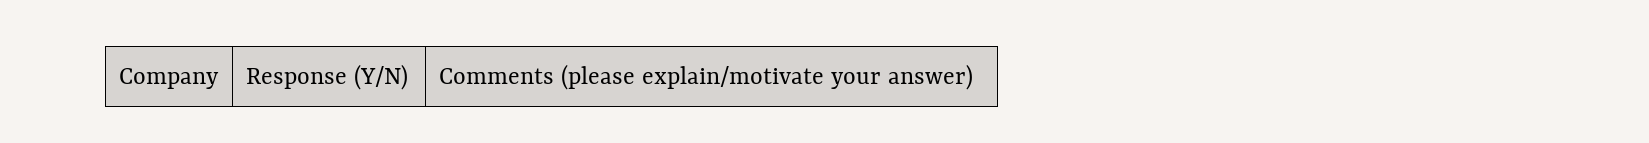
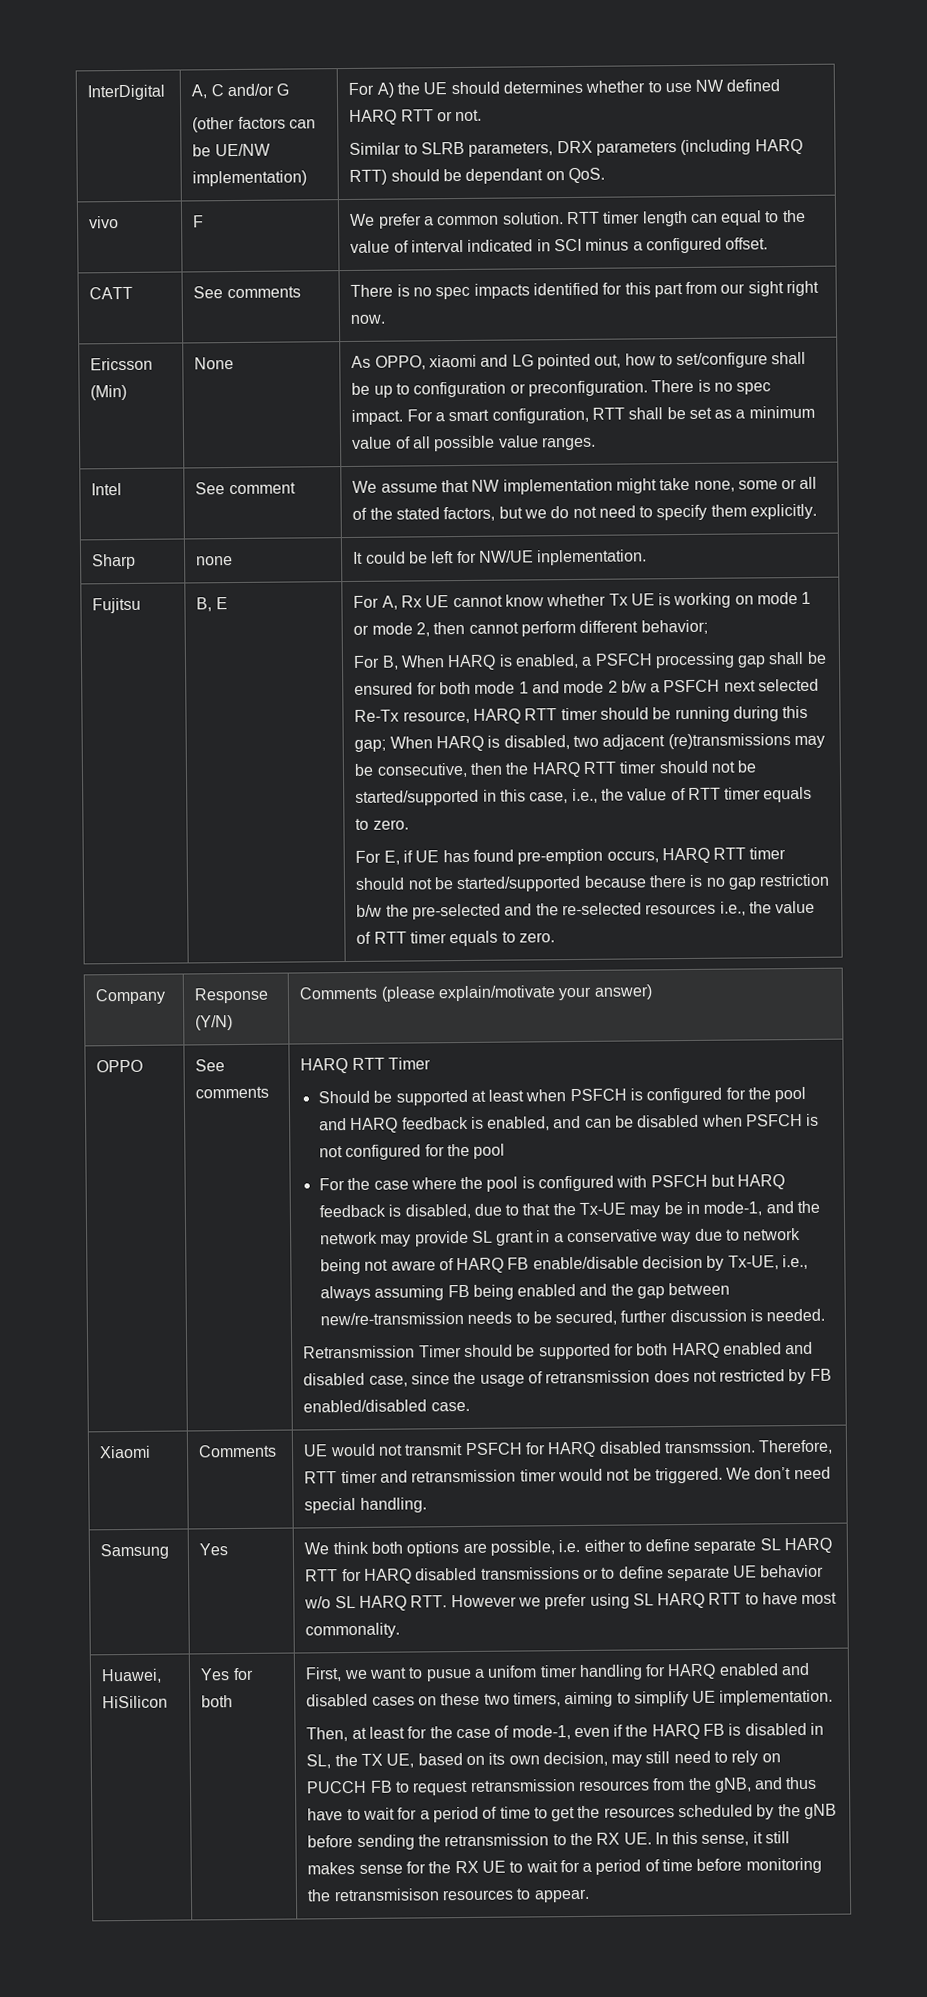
(118, 78) none -> [87,84,166,101] [191,83,290,99] [192,116,316,133] [192,143,271,157] [192,170,308,187] [348,79,781,98] [349,109,483,125] [349,138,803,157] [349,167,605,185] [89,216,120,229] [193,215,205,228] [350,209,806,229] [350,237,769,254] [89,286,134,300] [193,286,301,299] [350,280,820,300] [350,314,386,324] [90,357,154,371] [90,384,128,401] [194,357,235,370] [351,351,807,370] [351,379,772,398] [351,405,815,425] [351,435,596,452] [91,483,123,496] [195,482,296,495] [352,476,818,495] [352,503,818,522] [92,553,137,570] [196,556,234,566] [353,549,648,566] [92,597,142,614] [196,597,228,612] [353,591,812,610] [353,619,708,637] [353,651,827,671] [354,678,820,695] [354,705,809,724] [354,733,825,752] [354,760,757,778] [355,786,813,806] [355,818,409,830] [355,847,787,865] [355,873,831,893] [356,900,816,920] [356,930,555,947] InterDigital | A, C and/or G // (other factors can be UE/NW implementation) | For A) the UE should determines whether to use NW defined HARQ RTT or not. // Similar to SLRB parameters, DRX parameters (including HARQ RTT) should be dependant on QoS. // vivo | F | We prefer a common solution. RTT timer length can equal to the value of interval indicated in SCI minus a configured offset. // CATT | See comments | There is no spec impacts identified for this part from our sight right now. // Ericsson (Min) | None | As OPPO, xiaomi and LG pointed out, how to set/configure shall be up to configuration or preconfiguration. There is no spec impact. For a smart configuration, RTT shall be set as a minimum value of all possible value ranges. // Intel | See comment | We assume that NW implementation might take none, some or all of the stated factors, but we do not need to specify them explicitly. // Sharp | none | It could be left for NW/UE inplementation. // Fujitsu | B, E | For A, Rx UE cannot know whether Tx UE is working on mode 1 or mode 2, then cannot perform different behavior; // For B, When HARQ is enabled, a PSFCH processing gap shall be ensured for both mode 1 and mode 2 b/w a PSFCH next selected Re-Tx resource, HARQ RTT timer should be running during this gap; When HARQ is disabled, two adjacent (re)transmissions may be consecutive, then the HARQ RTT timer should not be started/supported in this case, i.e., the value of RTT timer equals to zero. // For E, if UE has found pre-emption occurs, HARQ RTT timer should not be started/supported because there is no gap restriction b/w the pre-selected and the re-selected resources i.e., the value of RTT timer equals to zero. //
(974, 77) none -> [96,1059,144,1073] [195,1059,226,1072] [195,1086,270,1099] [300,1057,431,1074] [317,1086,807,1106] [318,1113,820,1134] [318,1143,506,1161] [318,1174,786,1192] [318,1200,821,1219] [319,1228,802,1247] [319,1254,809,1275] [319,1282,731,1302] [319,1308,826,1326] [303,1341,814,1360] [303,1368,832,1387] [303,1399,470,1413] [99,1445,152,1459] [198,1444,278,1458] [303,1439,834,1458] [304,1466,831,1484] [304,1497,427,1514] [100,1543,170,1560] [199,1543,229,1556] [304,1537,833,1557] [305,1564,825,1584] [304,1592,838,1611] [305,1622,401,1639] [101,1668,163,1684] [102,1695,169,1709] [200,1667,254,1681] [201,1695,234,1708] [305,1662,811,1682] [306,1689,834,1708] [306,1722,825,1742] [306,1750,781,1769] [306,1776,818,1796] [307,1803,838,1823] [307,1831,791,1850] [307,1857,822,1875] [307,1888,590,1903] // OPPO | See comments | HARQ RTT Timer // Should be supported at least when PSFCH is configured for the pool and HARQ feedback is enabled, and can be disabled when PSFCH is not configured for the pool // For the case where the pool is configured with PSFCH but HARQ feedback is disabled, due to that the Tx-UE may be in mode-1, and the network may provide SL grant in a conservative way due to network being not aware of HARQ FB enable/disable decision by Tx-UE, i.e., always assuming FB being enabled and the gap between new/re-transmission needs to be secured, further discussion is needed. // Retransmission Timer should be supported for both HARQ enabled and disabled case, since the usage of retransmission does not restricted by FB enabled/disabled case. // Xiaomi | Comments | UE would not transmit PSFCH for HARQ disabled transmssion. Therefore, RTT timer and retransmission timer would not be triggered. We don’t need special handling. // Samsung | Yes | We think both options are possible, i.e. either to define separate SL HARQ RTT for HARQ disabled transmissions or to define separate UE behavior w/o SL HARQ RTT. However we prefer using SL HARQ RTT to have most commonality. // Huawei, HiSilicon | Yes for both | First, we want to pusue a unifom timer handling for HARQ enabled and disabled cases on these two timers, aiming to simplify UE implementation. // Then, at least for the case of mode-1, even if the HARQ FB is disabled in SL, the TX UE, based on its own decision, may still need to rely on PUCCH FB to request retransmission resources from the gNB, and thus have to wait for a period of time to get the resources scheduled by the gNB before sending the retransmission to the RX UE. In this sense, it still makes sense for the RX UE to wait for a period of time before monitoring the retransmisison resources to appear.

